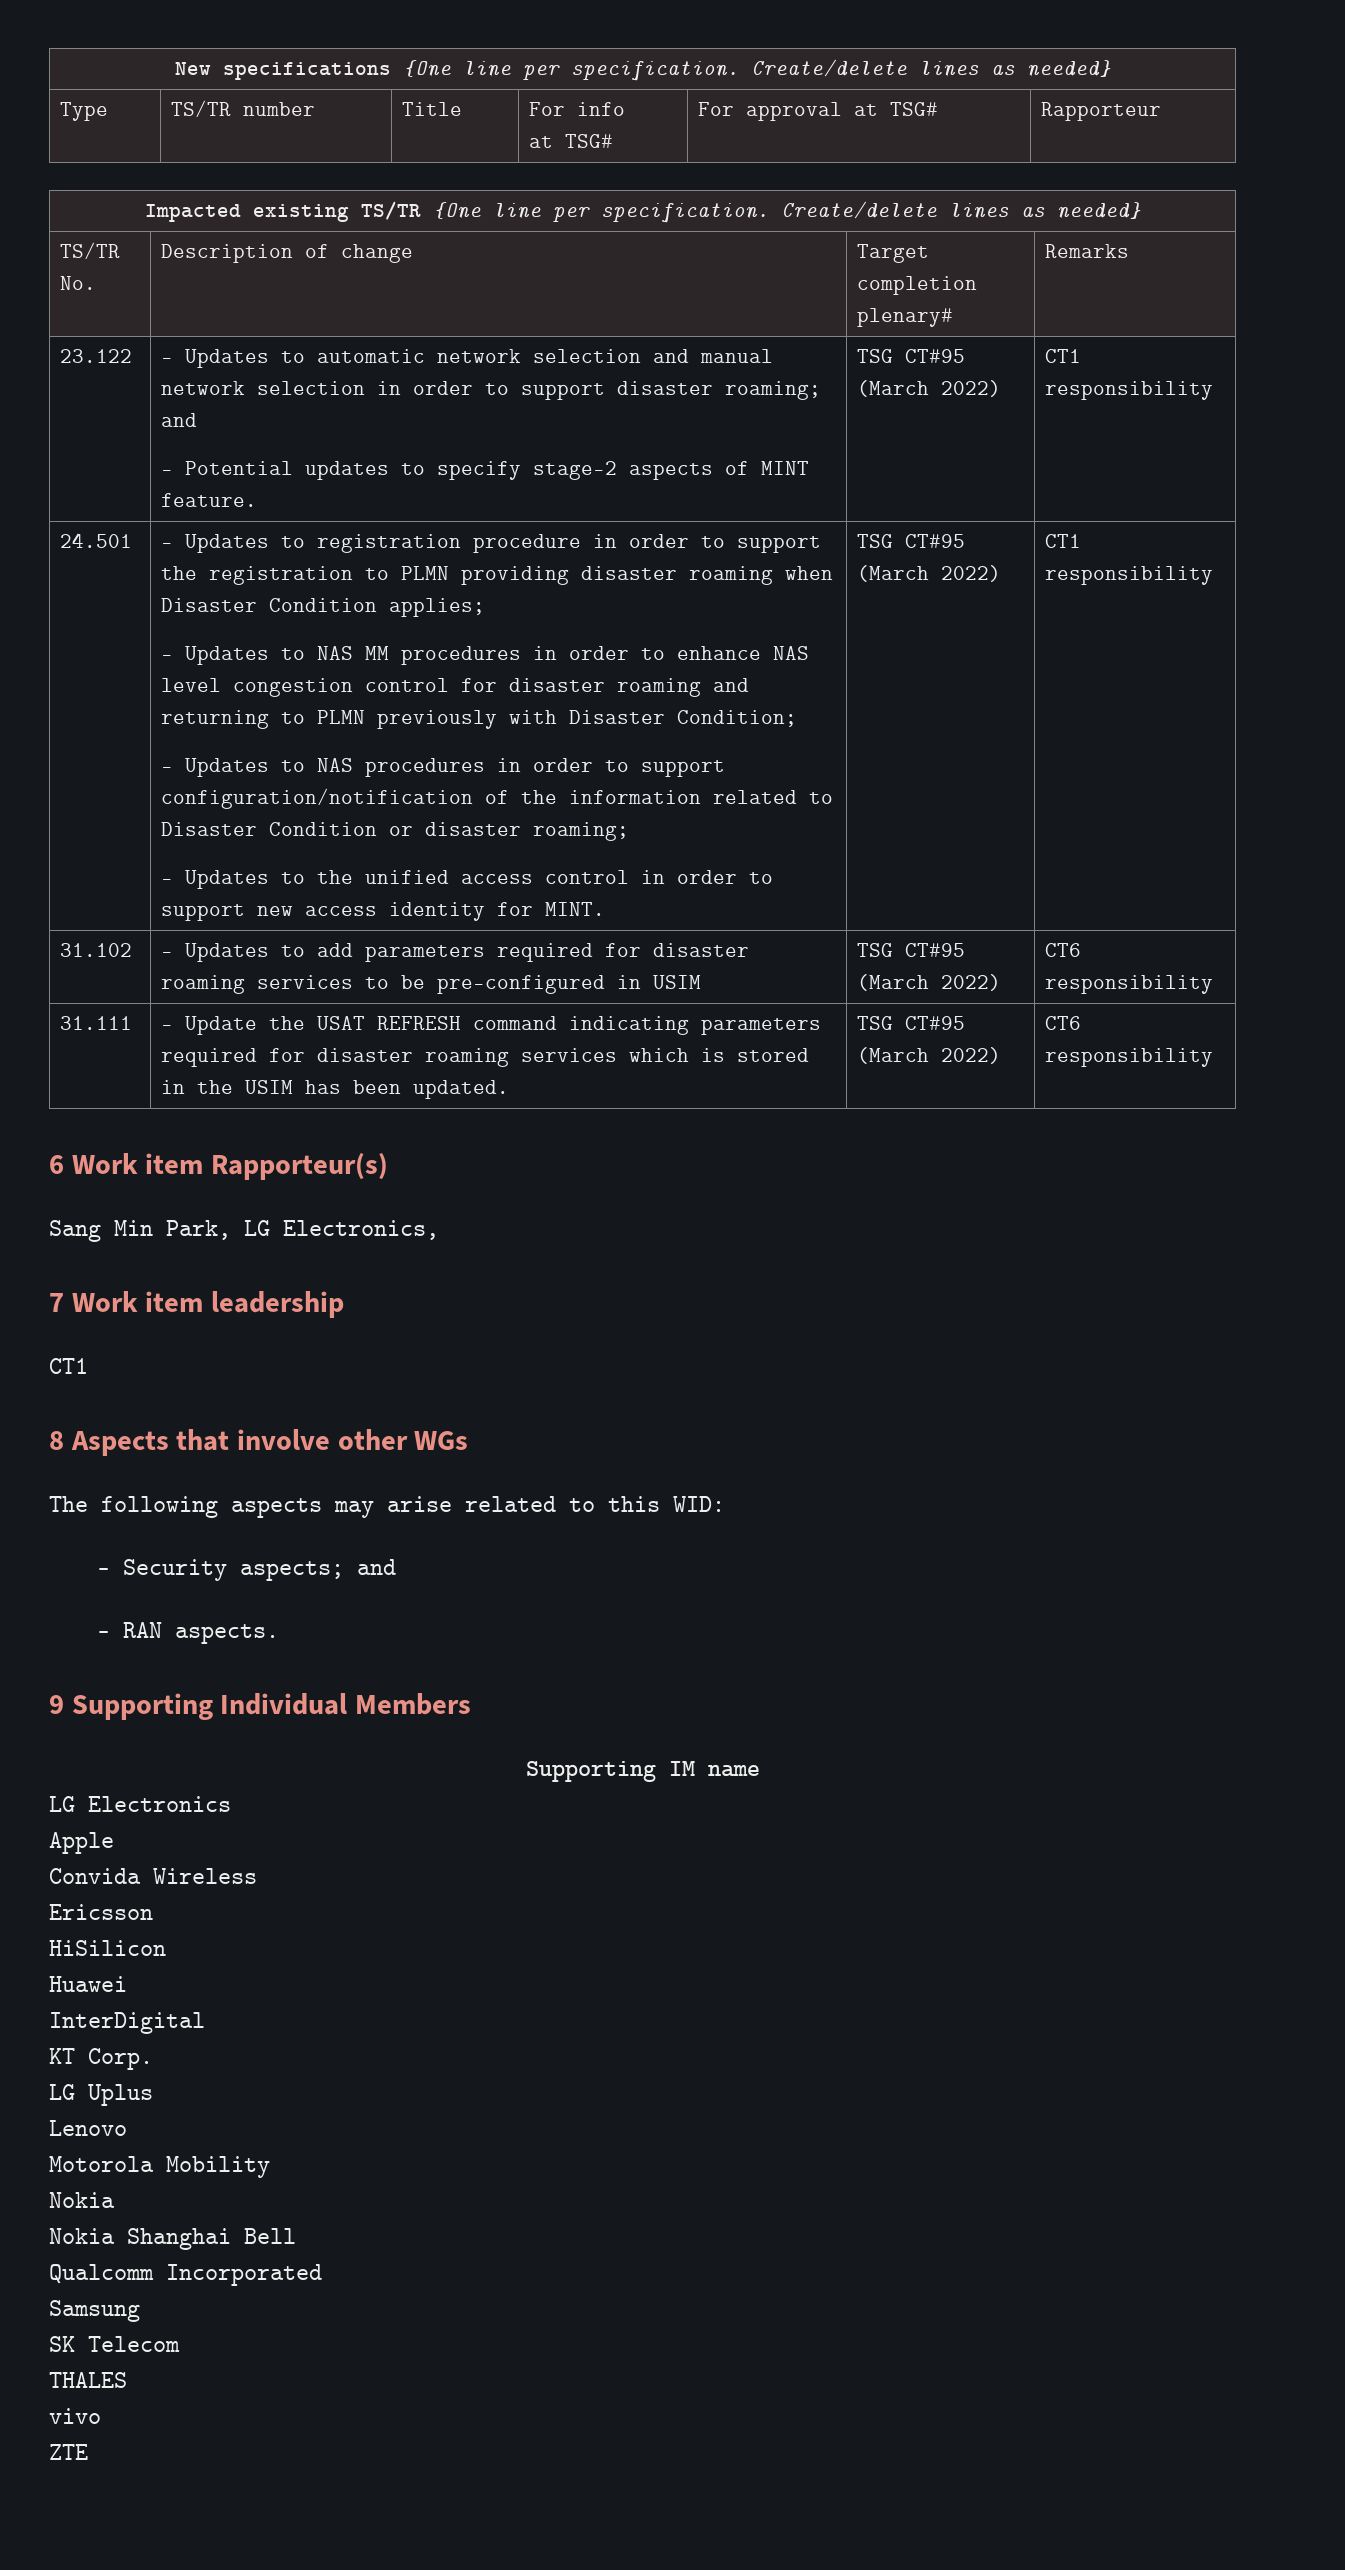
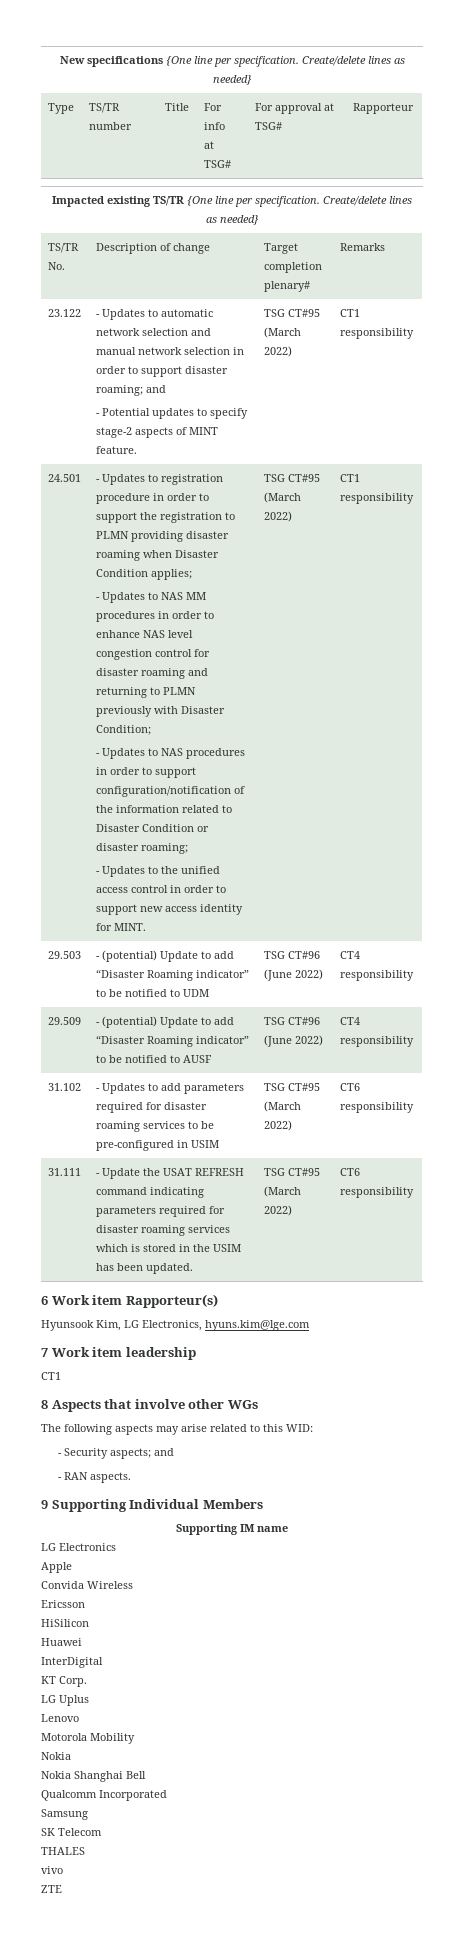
(1213, 575) none -> [48,951,82,959] [96,950,235,962] [96,969,250,981] [96,989,210,997] [264,951,321,959] [264,969,324,981] [340,951,361,959] [340,970,415,981] [48,1017,82,1025] [96,1016,235,1028] [96,1035,250,1047] [96,1055,213,1063] [264,1017,321,1025] [264,1035,324,1047] [340,1017,361,1025] [340,1036,415,1047] // 29.503 | - (potential) Update to add “Disaster Roaming indicator” to be notified to UDM | TSG CT#96 (June 2022) | CT4 responsibility // 29.509 | - (potential) Update to add “Disaster Roaming indicator” to be notified to AUSF | TSG CT#96 (June 2022) | CT4 responsibility
[49,1220,231,1242] Sang Min Park, -> [41,1320,121,1331] Hyunsook Kim,
(439, 1230) none -> [205,1320,310,1331] hyuns.kim@lge.com

